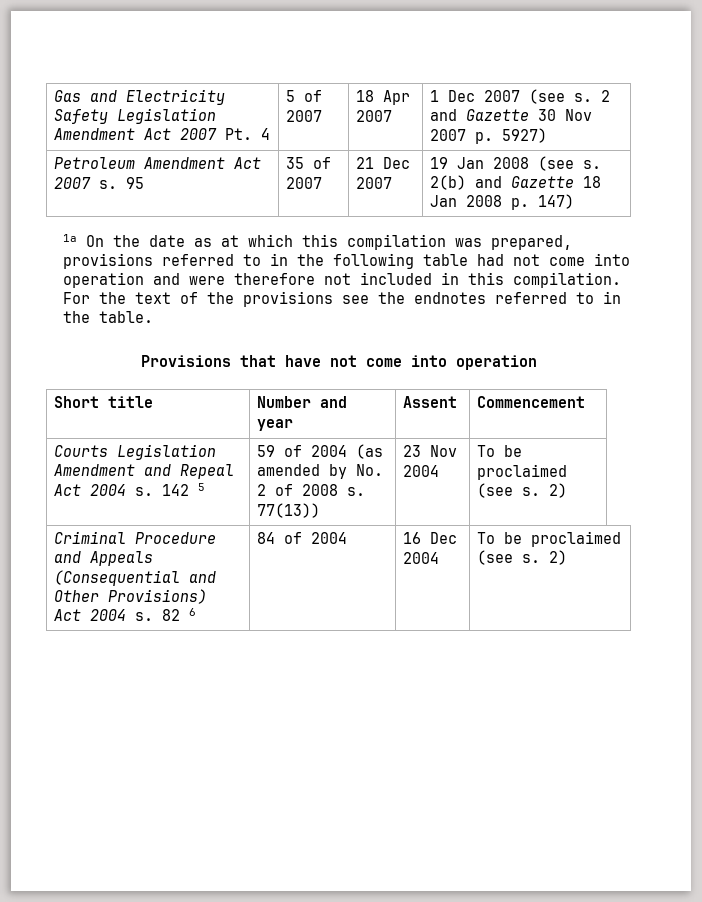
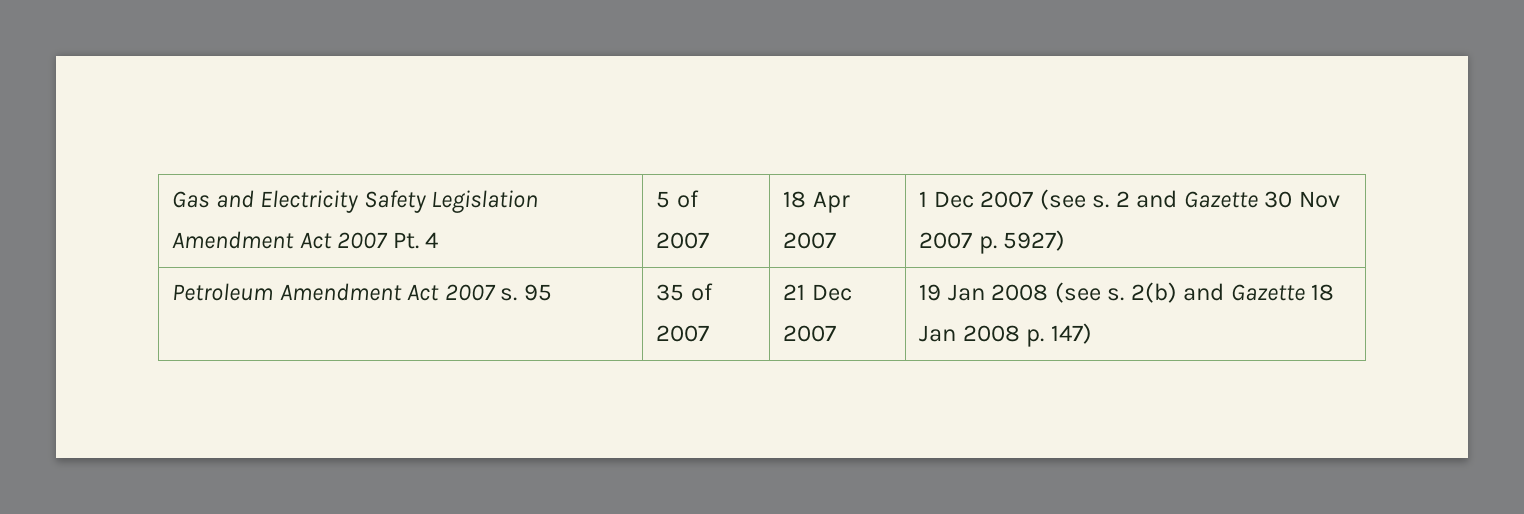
[62,234,572,250] [62,253,630,269] [62,272,621,288] [62,291,621,307] [62,311,153,323] [140,355,537,370] [53,396,153,408] [256,396,347,408] [256,419,293,431] [402,396,457,408] [476,396,585,408] [53,444,216,460] [53,464,234,479] [53,483,205,496] [256,444,383,459] [256,464,383,479] [256,484,365,496] [256,503,320,518] [402,445,457,457] [402,465,439,477] [476,445,522,457] [476,464,567,480] [476,483,567,498] [53,531,216,544] [53,551,153,566] [53,570,216,586] [53,589,207,604] [53,608,196,621] [256,532,347,544] [402,532,457,544] [402,552,439,564] [476,531,621,547] [476,550,567,565] // 1a On the date as at which this compilation was prepared, provisions referred to in the following table had not come into operation and were therefore not included in this compilation. For the text of the provisions see the endnotes referred to in the table. // Provisions that have not come into operation // Short title | Number and year | Assent | Commencement // Courts Legislation Amendment and Repeal Act 2004 s. 142 5 | 59 of 2004 (as amended by No. 2 of 2008 s. 77(13)) | 23 Nov 2004 | To be proclaimed (see s. 2) // Criminal Procedure and Appeals (Consequential and Other Provisions) Act 2004 s. 82 6 | 84 of 2004 | 16 Dec 2004 | To be proclaimed (see s. 2) -> (1092, 333) none

